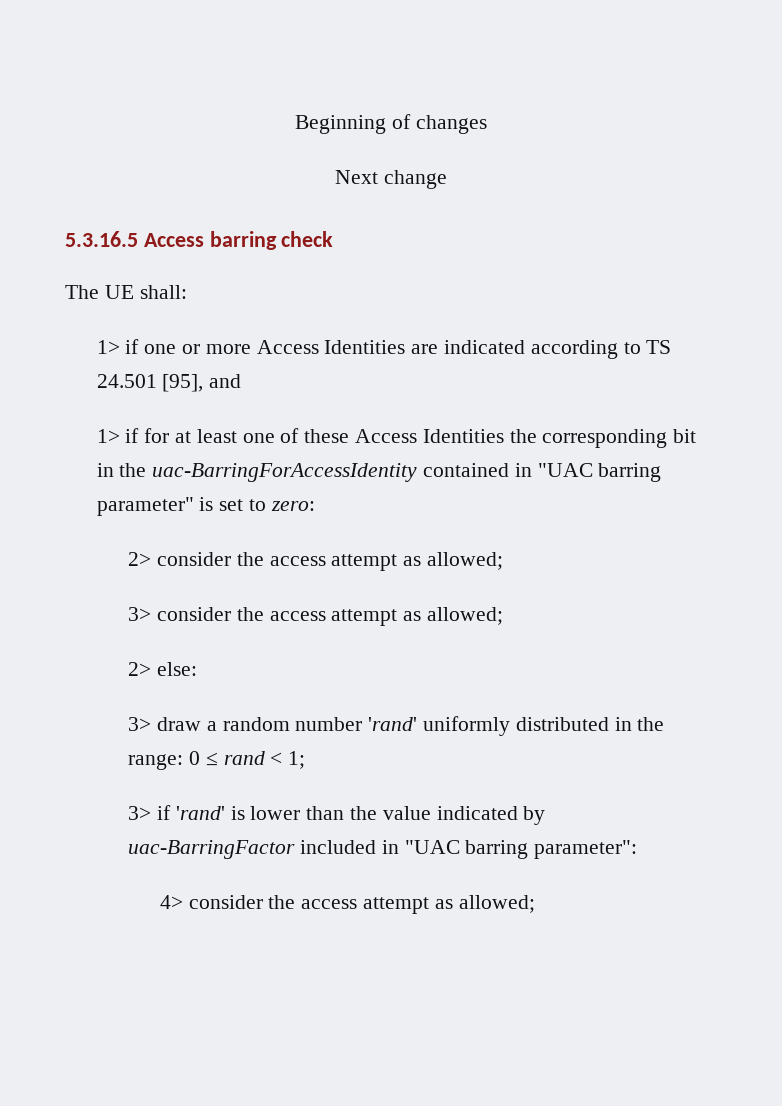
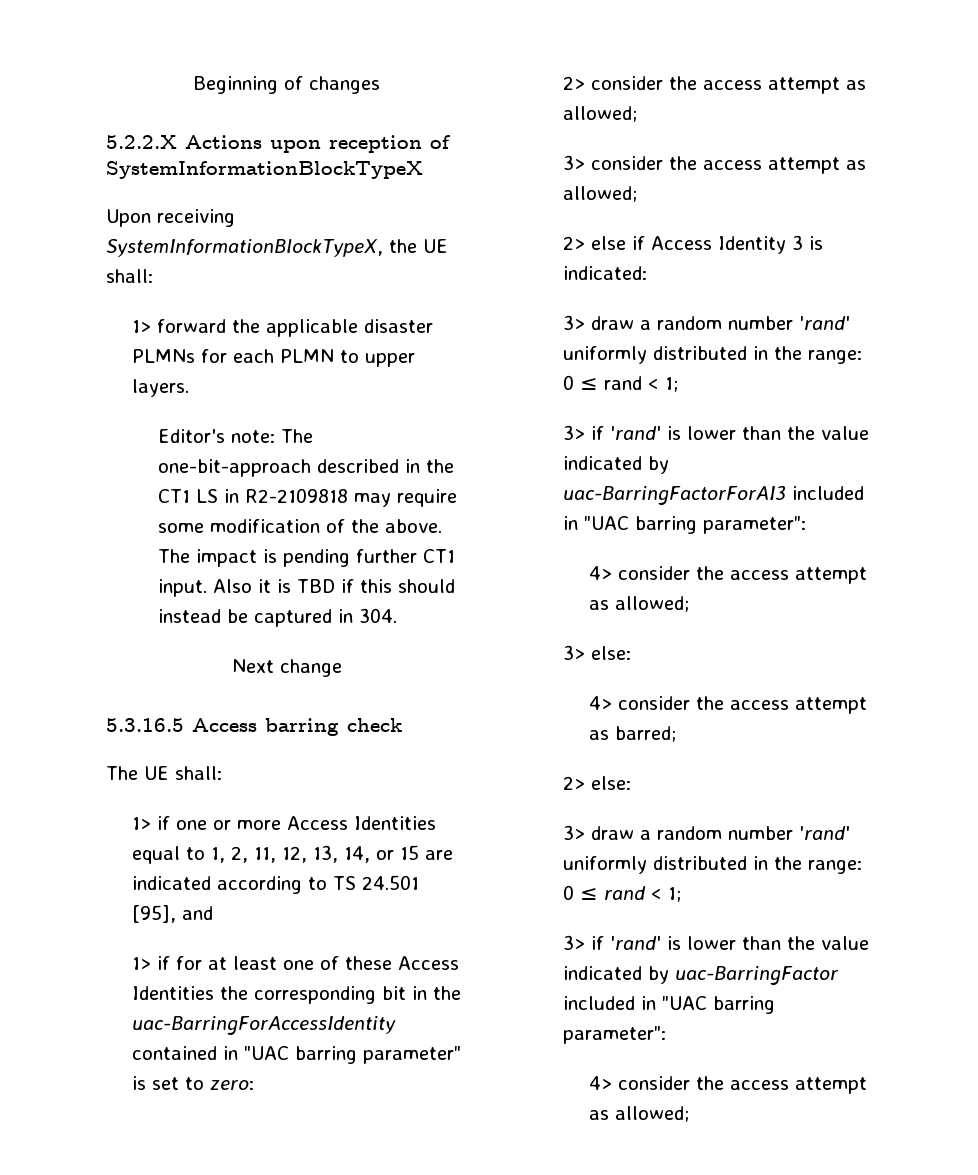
(487, 124) none -> [106,135,451,153] [106,161,423,179] [106,209,235,227] [106,239,448,257] [106,269,153,283] [131,319,433,337] [131,349,415,367] [131,379,189,397] [157,429,313,443] [157,459,454,477] [157,488,457,507] [157,519,442,533] [157,549,455,567] [157,579,455,597] [157,608,397,627] // 5.2.2.X Actions upon reception of SystemInformationBlockTypeX // Upon receiving SystemInformationBlockTypeX, the UE shall: // 1> forward the applicable disaster PLMNs for each PLMN to upper layers. // Editor's note: The one-bit-approach described in the CT1 LS in R2-2109818 may require some modification of the above. The impact is pending further CT1 input. Also it is TBD if this should instead be captured in 304.
(406, 347) none -> [131,845,419,864] equal to 1, 2, 11, 12, 13, 14, or 15
(504, 616) none -> [562,235,823,254] [562,266,647,280] [562,315,850,330] [562,346,862,364] [562,375,678,392] [562,425,869,440] [562,456,669,474] [562,486,864,505] [562,516,806,534] [588,566,867,584] [588,596,689,612] [562,645,631,660] [588,696,867,714] [588,726,676,742] // 2> else if Access Identity 3 is indicated: // 3> draw a random number 'rand' uniformly distributed in the range: 0 ≤ rand < 1; // 3> if 'rand' is lower than the value indicated by uac-BarringFactorForAI3 included in "UAC barring parameter": // 4> consider the access attempt as allowed; // 3> else: // 4> consider the access attempt as barred;

